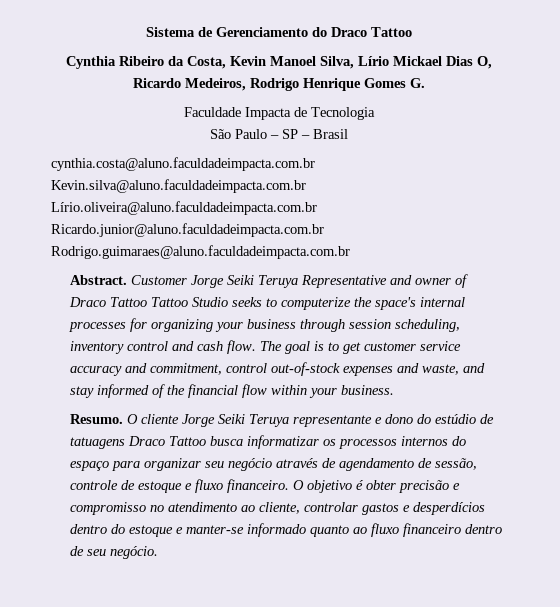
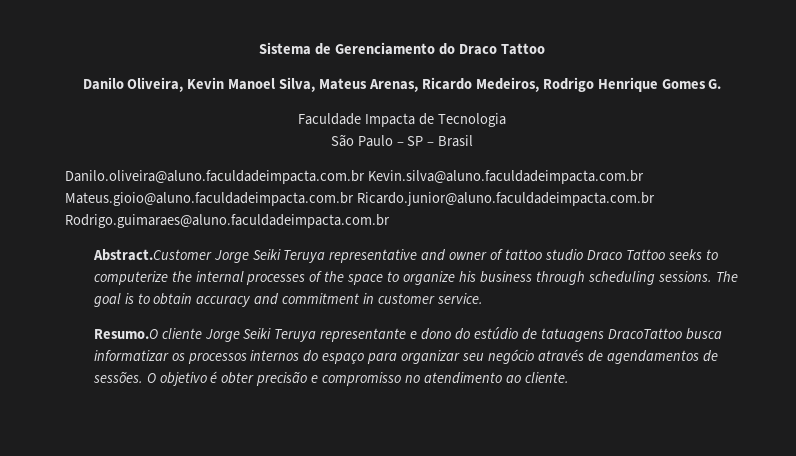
[65,56,492,69] Cynthia Ribeiro da Costa, Kevin Manoel Silva, Lírio Mickael Dias O, -> [82,77,418,92] Danilo Oliveira, Kevin Manoel Silva, Mateus Arenas,
[51,157,315,171] [51,179,306,193] [51,201,317,215] cynthia.costa@aluno.faculdadeimpacta.com.br Kevin.silva@aluno.faculdadeimpacta.com.br Lírio.oliveira@aluno.faculdadeimpacta.com.br -> [65,170,644,184] [65,192,354,206] Danilo.oliveira@aluno.faculdadeimpacta.com.br Kevin.silva@aluno.faculdadeimpacta.com.br Mateus.gioio@aluno.faculdadeimpacta.com.br
[70,275,388,288] Abstract. Customer Jorge Seiki Teruya Representative -> [92,249,418,263] Abstract.Customer Jorge Seiki Teruya representative
[69,297,229,307] Draco Tattoo Tattoo Studio -> [505,249,665,261] tattoo studio Draco Tattoo
[375,297,417,310] space's -> (192, 276) none
[130,318,461,332] [70,340,462,354] [70,362,486,376] [70,384,395,398] [70,414,139,424] for organizing your business through session scheduling, inventory control and cash flow. The goal is to get customer service accuracy and commitment, control out-of-stock expenses and waste, and stay informed of the financial flow within your business. // Resumo. O -> [309,271,738,285] [93,293,483,307] [93,329,158,339] of the space to organize his business through scheduling sessions. The goal is to obtain accuracy and commitment in customer service. // Resumo.O
[128,436,207,446] Draco Tattoo -> [607,328,682,339] DracoTattoo
[339,458,478,471] [70,479,290,493] agendamento de sessão, controle de estoque e fluxo financeiro. -> [606,350,718,364] [92,371,143,383] agendamentos de sessões.
[259,502,486,515] [70,523,503,537] [70,546,159,559] cliente, controlar gastos e desperdícios dentro do estoque e manter-se informado quanto ao fluxo financeiro dentro de seu negócio. -> [524,372,569,383] cliente.

